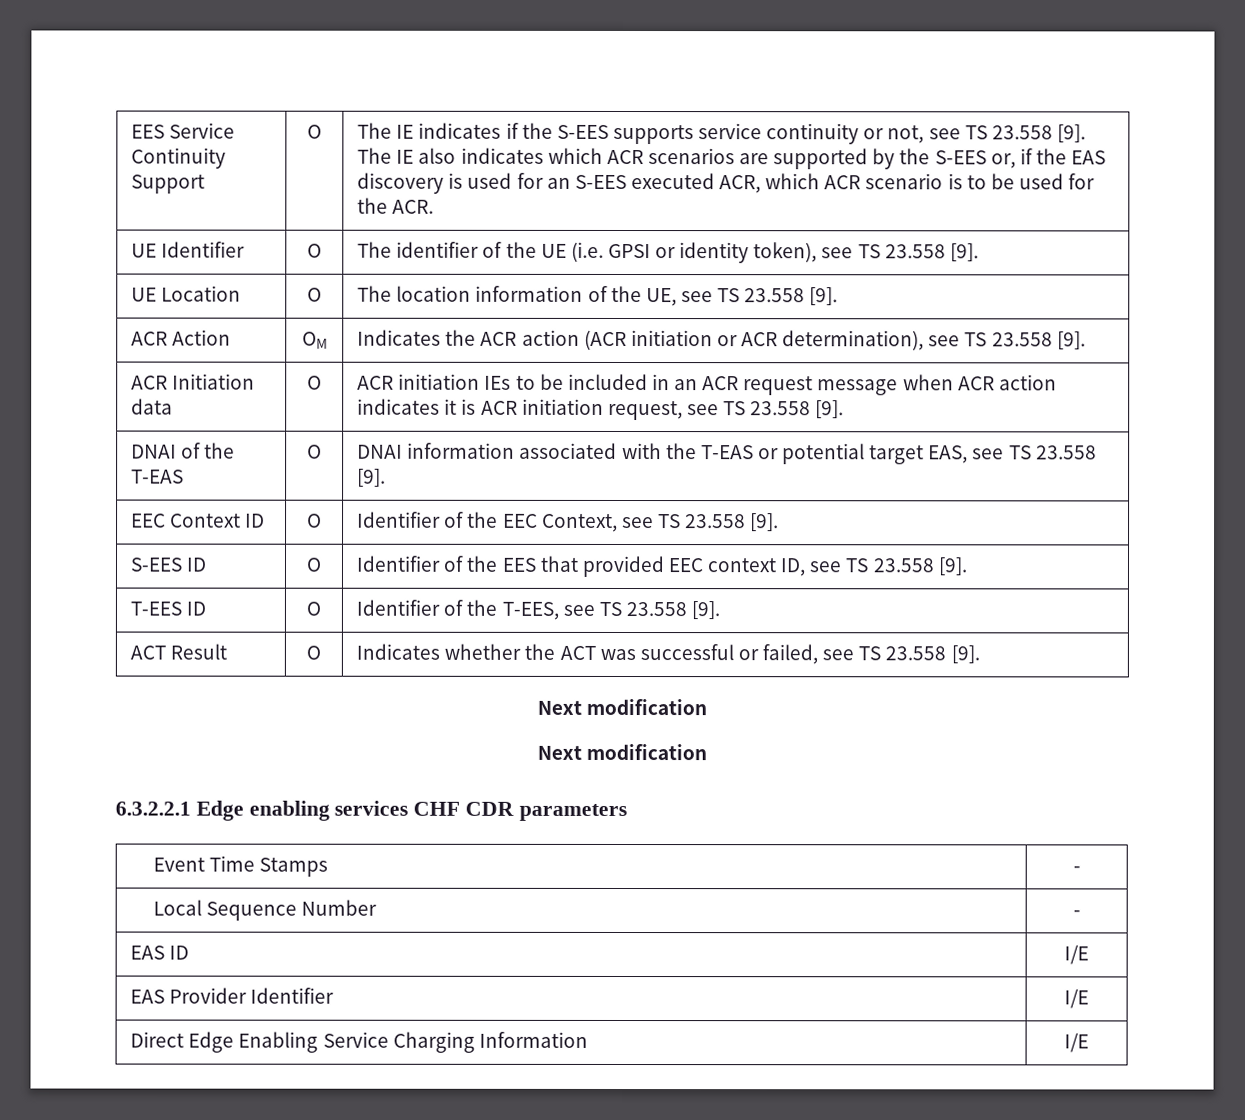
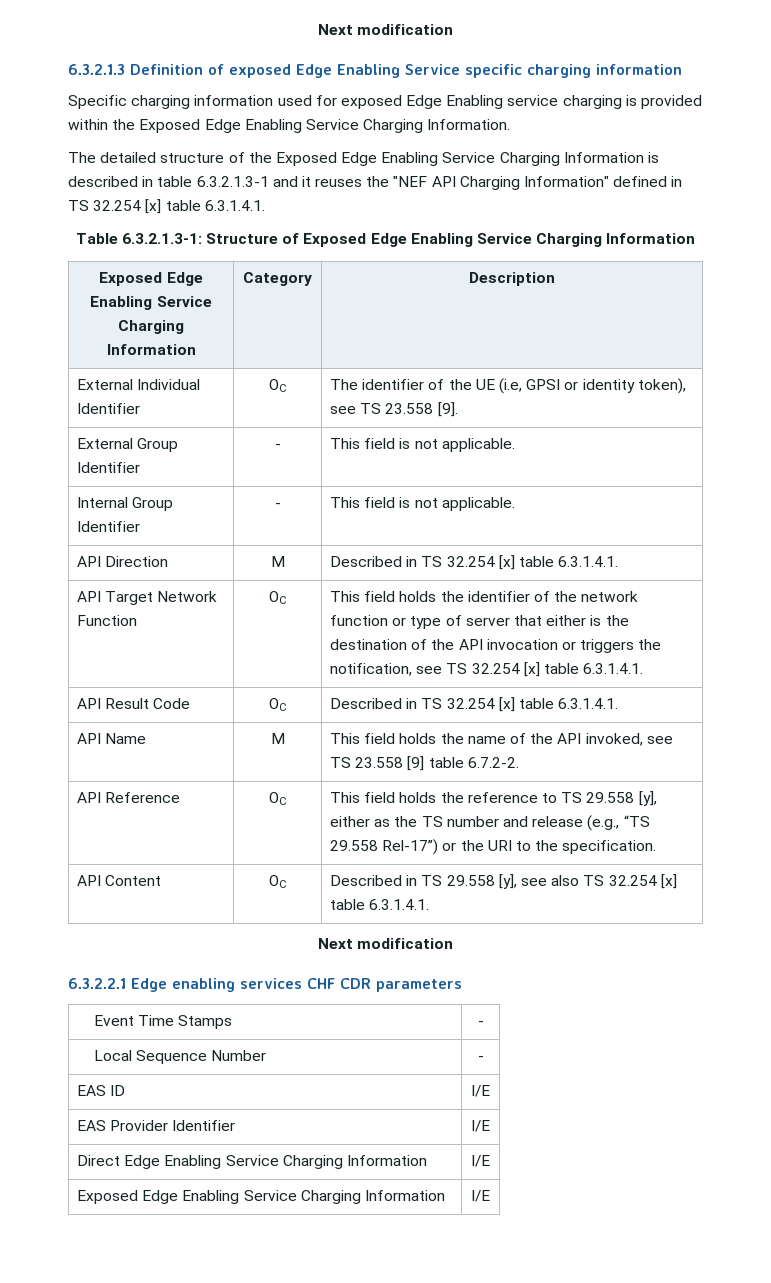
[131,122,236,139] [131,147,227,169] [131,174,206,194] [307,124,322,139] [357,122,1086,145] [357,147,1107,170] [357,172,1096,194] [357,197,435,214] [131,241,246,258] [307,243,322,258] EES Service Continuity Support | O | The IE indicates if the S-EES supports service continuity or not, see TS 23.558 [9]. The IE also indicates which ACR scenarios are supported by the S-EES or, if the EAS discovery is used for an S-EES executed ACR, which ACR scenario is to be used for the ACR. // UE Identifier | O -> [317,24,454,35] [68,64,682,78] [68,95,703,109] [68,119,511,133] [68,152,660,166] [68,176,683,190] [68,199,265,214] [75,233,696,247] [99,272,203,286] [90,296,212,310] [118,320,184,334] [106,344,196,355] [243,272,312,286] [469,272,555,286] [77,379,201,390] [77,403,141,414] [269,379,286,392] Next modification // 6.3.2.1.3 Definition of exposed Edge Enabling Service specific charging information // Specific charging information used for exposed Edge Enabling service charging is provided within the Exposed Edge Enabling Service Charging Information. // The detailed structure of the Exposed Edge Enabling Service Charging Information is described in table 6.3.2.1.3-1 and it reuses the "NEF API Charging Information" defined in TS 32.254 [x] table 6.3.1.4.1. // Table 6.3.2.1.3-1: Structure of Exposed Edge Enabling Service Charging Information // Exposed Edge Enabling Service Charging Information | Category | Description // External Individual Identifier | OC
[570,241,604,262] (i.e. -> [498,378,522,394] (i.e,
[131,285,242,302] [307,287,322,302] [357,285,839,307] [131,329,232,346] [301,331,328,349] [357,329,1086,351] [131,373,256,390] [131,398,174,415] [307,375,322,390] [357,373,1057,396] [357,398,845,421] [131,442,236,459] [131,469,185,484] [307,444,322,459] [357,442,1097,465] [357,468,387,487] [131,513,266,528] [307,513,322,528] [357,511,780,532] [130,557,208,572] [306,557,322,572] [356,555,968,578] [130,601,207,616] [306,601,321,616] [356,599,721,620] [130,643,228,660] [306,645,321,660] [356,643,980,665] [536,698,708,716] UE Location | O | The location information of the UE, see TS 23.558 [9]. // ACR Action | OM | Indicates the ACR action (ACR initiation or ACR determination), see TS 23.558 [9]. // ACR Initiation data | O | ACR initiation IEs to be included in an ACR request message when ACR action indicates it is ACR initiation request, see TS 23.558 [9]. // DNAI of the T-EAS | O | DNAI information associated with the T-EAS or potential target EAS, see TS 23.558 [9]. // EEC Context ID | O | Identifier of the EEC Context, see TS 23.558 [9]. // S-EES ID | O | Identifier of the EES that provided EEC context ID, see TS 23.558 [9]. // T-EES ID | O | Identifier of the T-EES, see TS 23.558 [9]. // ACT Result | O | Indicates whether the ACT was successful or failed, see TS 23.558 [9]. // Next modification -> [77,438,179,452] [77,462,141,473] [274,444,281,449] [330,438,515,452] [77,497,174,511] [77,521,141,532] [274,503,281,508] [330,497,515,511] [77,556,169,567] [270,556,285,567] [330,555,619,570] [77,591,218,605] [77,615,138,626] [269,591,286,604] [330,591,639,602] [330,615,629,629] [330,639,662,653] [330,662,644,677] [77,698,191,709] [269,698,286,711] [330,697,619,712] [77,733,147,744] [270,733,285,744] [330,733,673,746] [330,756,519,771] [77,792,181,803] [269,792,286,805] [330,791,657,806] [330,815,650,831] [330,839,657,855] [77,875,162,886] [269,875,286,888] [330,874,677,889] [330,899,430,910] External Group Identifier | - | This field is not applicable. // Internal Group Identifier | - | This field is not applicable. // API Direction | M | Described in TS 32.254 [x] table 6.3.1.4.1. // API Target Network Function | OC | This field holds the identifier of the network function or type of server that either is the destination of the API invocation or triggers the notification, see TS 32.254 [x] table 6.3.1.4.1. // API Result Code | OC | Described in TS 32.254 [x] table 6.3.1.4.1. // API Name | M | This field holds the name of the API invoked, see TS 23.558 [9] table 6.7.2-2. // API Reference | OC | This field holds the reference to TS 29.558 [y], either as the TS number and release (e.g., “TS 29.558 Rel-17”) or the URI to the specification. // API Content | OC | Described in TS 29.558 [y], see also TS 32.254 [x] table 6.3.1.4.1.
(1089, 1043) none -> [77,1190,445,1204] [471,1190,490,1202] // Exposed Edge Enabling Service Charging Information | I/E

